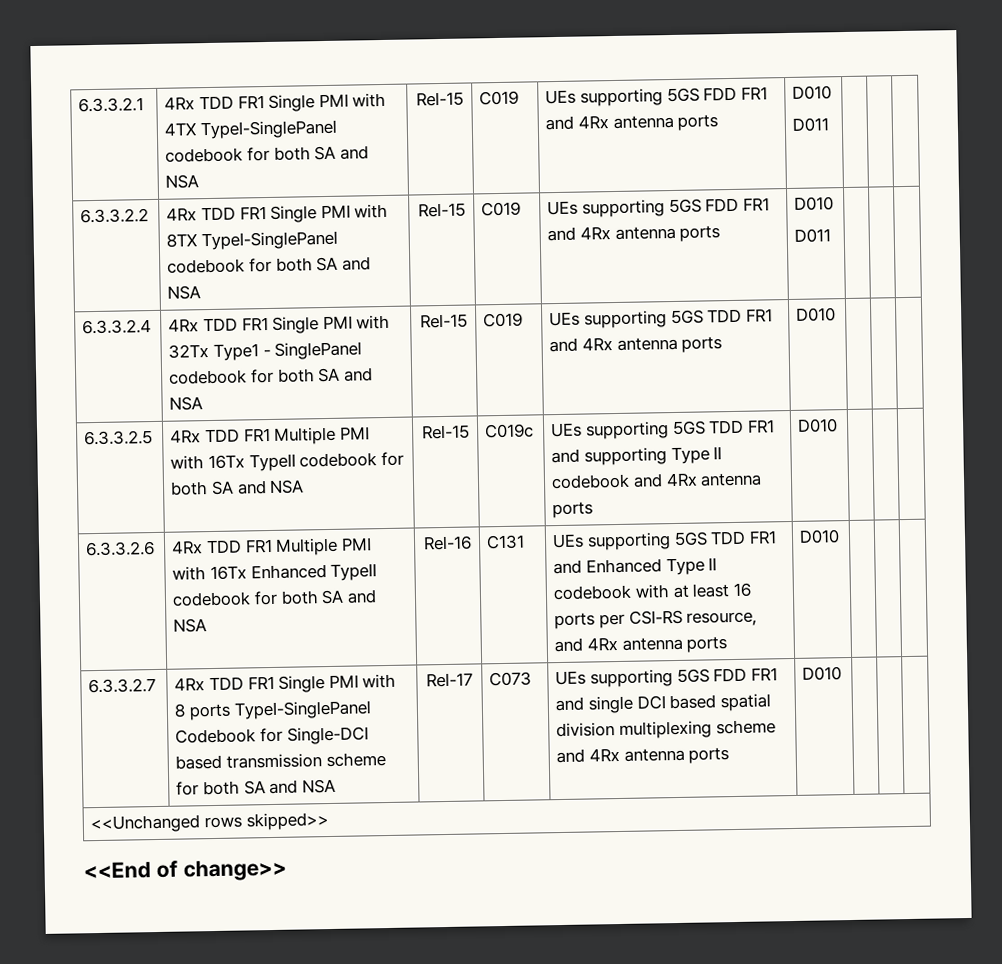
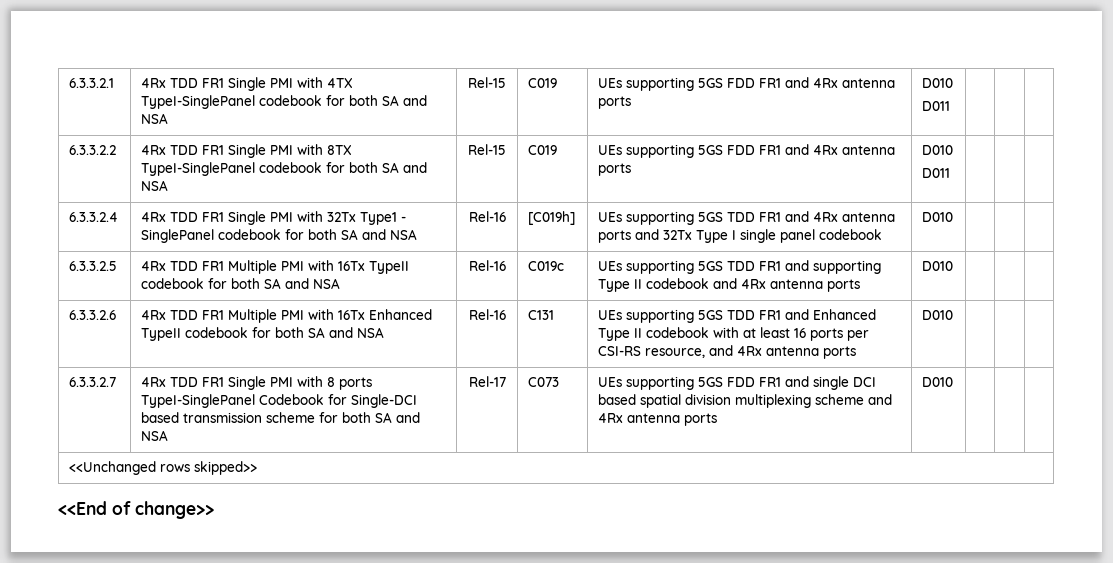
[419,313,468,329] [483,312,524,328] Rel-15 | C019 -> [468,211,506,222] [528,211,576,225] Rel-16 | [C019h]
(723, 344) none -> [635,229,883,243] and 32Tx Type I single panel codebook
[421,424,470,440] Rel-15 -> [468,260,506,271] Rel-16

